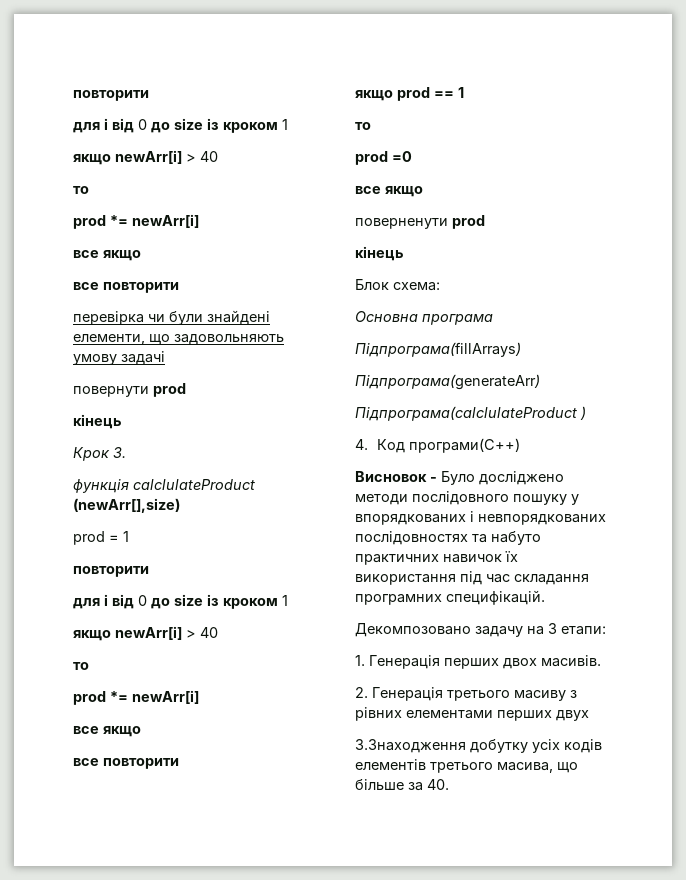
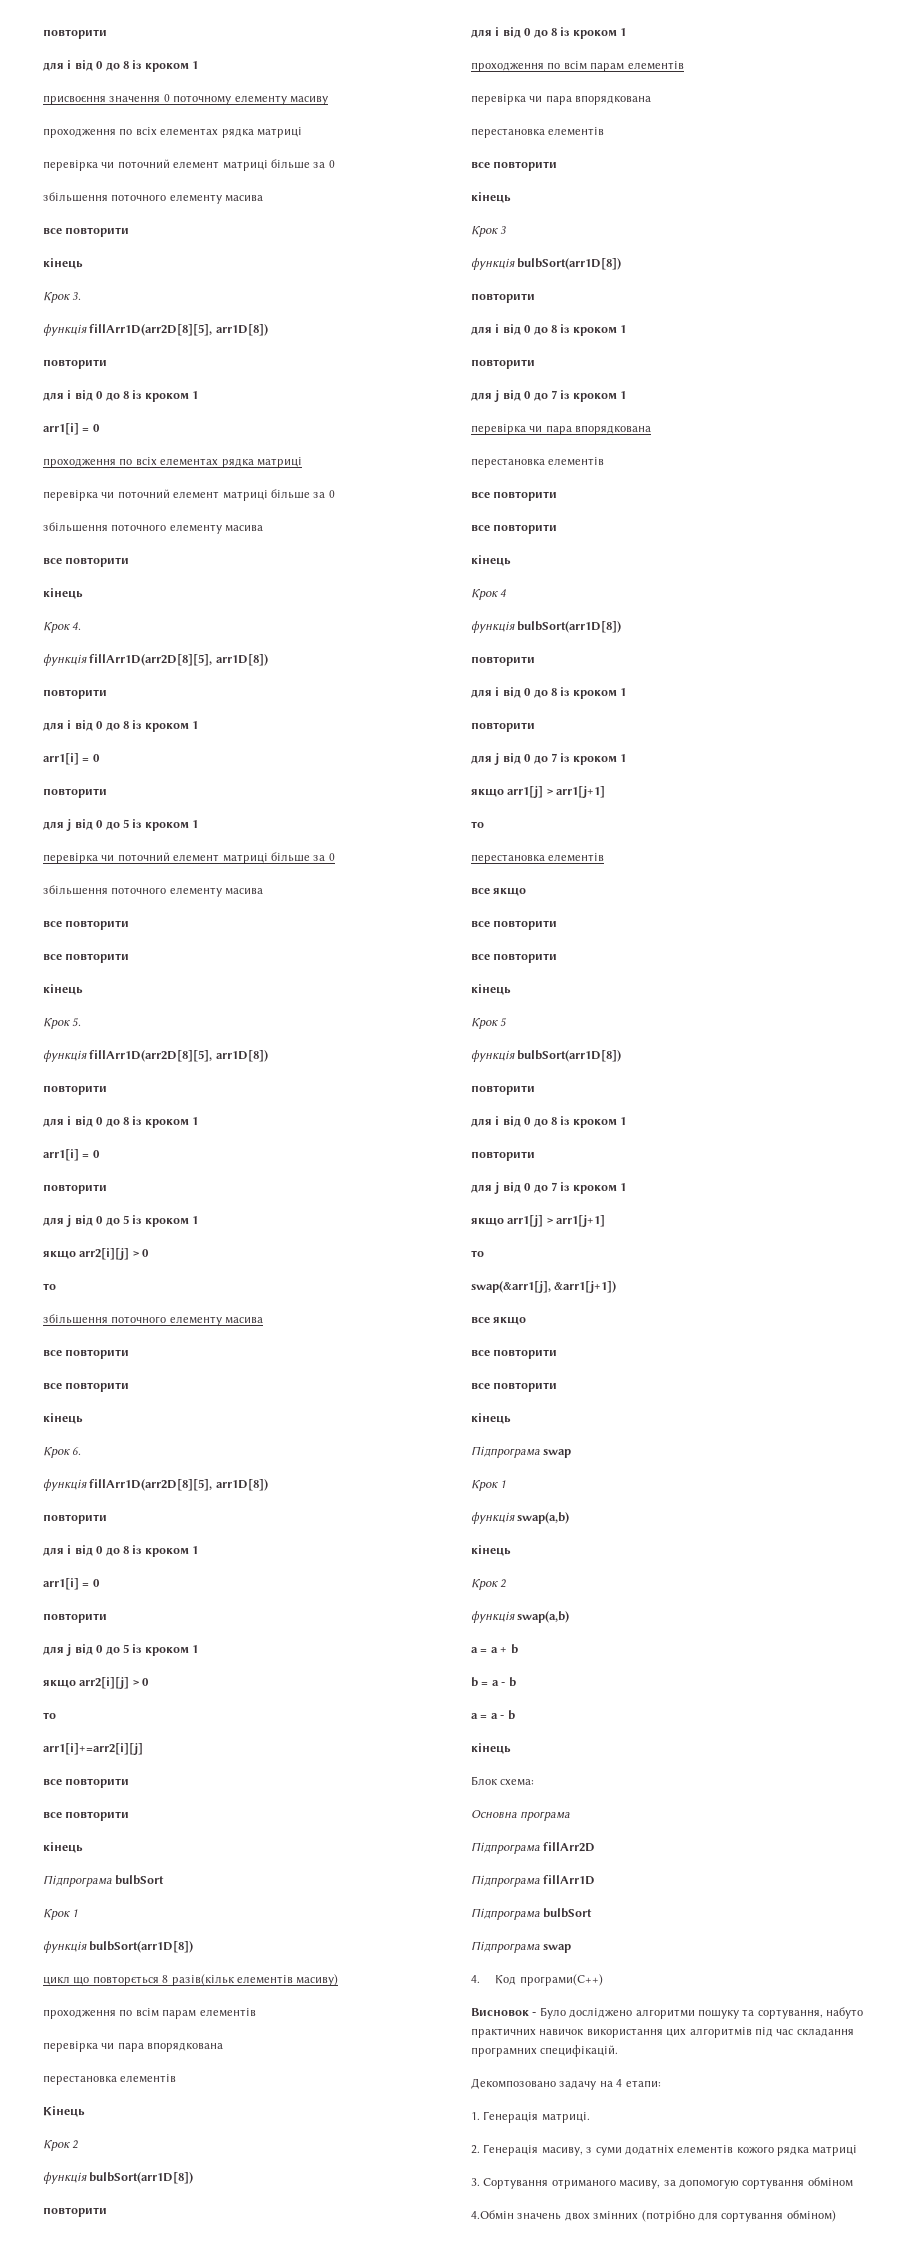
[73,90,149,101] [73,118,288,133] [73,150,218,165] [73,186,89,194] [73,214,199,229] [73,250,141,261] [73,282,179,293] [73,310,270,325] [73,334,284,345] [73,351,165,365] [73,383,186,397] повторити // для і від 0 до size із кроком 1 // якщо newArr[i] > 40 // то // prod *= newArr[i] // все якщо // все повторити // перевірка чи були знайдені елементи, що задовольняють умову задачі // повернути prod -> [43,29,107,39] [43,60,198,72] [43,94,328,105] [43,127,302,138] [43,159,335,171] [43,192,264,204] [43,227,130,237] повторити // для і від 0 до 8 із кроком 1 // присвоєння значення 0 поточному елементу масиву // проходження по всіх елементах рядка матриці // перевірка чи поточний елемент матриці більше за 0 // збільшення поточного елементу масива // все повторити
[133,479,255,490] [73,498,180,513] [73,531,129,545] [73,566,149,577] [73,594,288,609] [73,626,218,641] [73,662,89,670] [73,690,199,705] [73,726,141,737] [73,758,179,769] [355,87,464,101] [355,122,371,130] [355,151,412,165] [355,186,423,197] [355,215,485,229] calclulateProduct (newArr[],size) // prod = 1 // повторити // для і від 0 до size із кроком 1 // якщо newArr[i] > 40 // то // prod *= newArr[i] // все якщо // все повторити // якщо prod == 1 // то // prod =0 // все якщо // поверненути prod -> [89,324,268,336] [43,359,107,369] [43,390,198,402] [43,423,100,435] [43,457,302,468] [43,489,335,501] [43,522,264,534] [43,557,130,567] [43,588,83,599] [43,622,82,633] [43,654,268,666] [43,689,107,699] [43,720,198,732] [43,753,100,765] [43,788,107,798] [43,819,198,831] [43,852,335,864] [43,885,264,897] [43,920,130,930] [43,953,130,963] [43,984,83,995] [43,1018,82,1029] [43,1050,268,1062] [43,1085,107,1095] [43,1116,198,1128] [43,1149,100,1161] [43,1184,107,1194] [43,1215,198,1227] [43,1248,150,1260] [43,1283,56,1290] [43,1314,264,1326] [43,1349,130,1359] [43,1382,130,1392] [43,1413,83,1424] [43,1447,82,1458] [43,1479,268,1491] [43,1514,107,1524] [43,1545,198,1557] [43,1578,100,1590] [43,1613,107,1623] [43,1644,198,1656] [43,1677,150,1689] [43,1712,56,1719] [43,1743,143,1755] [43,1778,130,1788] [43,1811,130,1821] [43,1842,83,1853] [43,1875,165,1887] [43,1909,79,1920] [43,1941,194,1953] [43,1974,339,1986] [43,2008,256,2019] [43,2041,224,2052] [43,2074,177,2085] [43,2106,85,2117] [43,2140,79,2151] [43,2172,194,2184] [43,2207,107,2217] [471,27,626,39] [471,61,684,72] [471,94,652,105] [471,127,605,138] [471,161,558,171] [471,192,511,203] [471,226,507,237] [471,258,622,270] [471,293,535,303] [471,324,626,336] [471,359,535,369] [471,390,626,402] [471,424,652,435] [471,457,605,468] [471,491,558,501] [471,524,558,534] [471,555,511,566] [471,589,507,600] [471,621,622,633] [471,656,535,666] [471,687,626,699] [471,722,535,732] [471,753,626,765] [471,786,606,798] [471,821,484,828] [471,853,605,864] [471,888,527,896] [471,920,558,930] [471,953,558,963] [471,984,511,995] [471,1018,508,1029] [471,1050,622,1062] [471,1085,535,1095] [471,1116,626,1128] [471,1151,535,1161] [471,1182,626,1194] [471,1215,606,1227] [471,1250,484,1257] [471,1281,617,1293] [471,1317,527,1325] [471,1349,558,1359] [471,1382,558,1392] [471,1413,511,1424] [471,1446,572,1458] [471,1480,507,1491] [471,1512,570,1524] [471,1545,511,1556] [471,1579,507,1590] [471,1611,570,1623] [471,1644,518,1654] [471,1677,516,1687] [471,1710,515,1720] fillArr1D(arr2D[8][5], arr1D[8]) // повторити // для і від 0 до 8 із кроком 1 // arr1[i] = 0 // проходження по всіх елементах рядка матриці // перевірка чи поточний елемент матриці більше за 0 // збільшення поточного елементу масива // все повторити // кінець // Крок 4. // функція fillArr1D(arr2D[8][5], arr1D[8]) // повторити // для і від 0 до 8 із кроком 1 // arr1[i] = 0 // повторити // для j від 0 до 5 із кроком 1 // перевірка чи поточний елемент матриці більше за 0 // збільшення поточного елементу масива // все повторити // все повторити // кінець // Крок 5. // функція fillArr1D(arr2D[8][5], arr1D[8]) // повторити // для і від 0 до 8 із кроком 1 // arr1[i] = 0 // повторити // для j від 0 до 5 із кроком 1 // якщо arr2[i][j] > 0 // то // збільшення поточного елементу масива // все повторити // все повторити // кінець // Крок 6. // функція fillArr1D(arr2D[8][5], arr1D[8]) // повторити // для і від 0 до 8 із кроком 1 // arr1[i] = 0 // повторити // для j від 0 до 5 із кроком 1 // якщо arr2[i][j] > 0 // то // arr1[i]+=arr2[i][j] // все повторити // все повторити // кінець // Підпрограма bulbSort // Крок 1 // функція bulbSort(arr1D[8]) // цикл що повторється 8 разів(кільк елементів масиву) // проходження по всім парам елементів // перевірка чи пара впорядкована // перестановка елементів // Кінець // Крок 2 // функція bulbSort(arr1D[8]) // повторити // для і від 0 до 8 із кроком 1 // проходження по всім парам елементів // перевірка чи пара впорядкована // перестановка елементів // все повторити // кінець // Крок 3 // функція bulbSort(arr1D[8]) // повторити // для і від 0 до 8 із кроком 1 // повторити // для j від 0 до 7 із кроком 1 // перевірка чи пара впорядкована // перестановка елементів // все повторити // все повторити // кінець // Крок 4 // функція bulbSort(arr1D[8]) // повторити // для і від 0 до 8 із кроком 1 // повторити // для j від 0 до 7 із кроком 1 // якщо arr1[j] > arr1[j+1] // то // перестановка елементів // все якщо // все повторити // все повторити // кінець // Крок 5 // функція bulbSort(arr1D[8]) // повторити // для і від 0 до 8 із кроком 1 // повторити // для j від 0 до 7 із кроком 1 // якщо arr1[j] > arr1[j+1] // то // swap(&arr1[j], &arr1[j+1]) // все якщо // все повторити // все повторити // кінець // Підпрограма swap // Крок 1 // функція swap(a,b) // кінець // Крок 2 // функція swap(a,b) // a = a + b // b = a - b // a = a - b
[355,342,521,357] [355,374,540,390] [355,406,586,421] Підпрограма(fillArrays) // Підпрограма(generateArr) // Підпрограма(calclulateProduct ) -> [471,1842,596,1854] [471,1875,596,1887] [471,1908,593,1920] [471,1941,572,1953] Підпрограма fillArr2D // Підпрограма fillArr1D // Підпрограма bulbSort // Підпрограма swap
[355,491,579,505] [355,511,606,525] [355,531,541,545] [355,551,518,565] [355,574,456,585] методи послідовного пошуку у впорядкованих і невпорядкованих послідовностях та набуто практичних навичок їх використання -> [635,2007,863,2019] [471,2027,752,2038] алгоритми пошуку та сортування, набуто практичних навичок використання цих алгоритмів
[548,623,557,634] 3 -> [616,2079,623,2087] 4
[444,655,601,669] перших двох масивів. -> [541,2112,590,2123] матриці.
[447,690,577,701] [355,707,589,721] [355,739,602,753] [355,759,578,773] [355,779,449,791] третього масиву з рівних елементами перших двух // 3.Знаходження добутку усіх кодів елементів третього масива, що більше за 40. -> [541,2145,858,2156] [471,2177,853,2189] [471,2210,836,2222] масиву, з суми додатніх елементів кожого рядка матриці // 3. Сортування отриманого масиву, за допомогую сортування обміном // 4.Обмін значень двох змінних (потрібно для сортування обміном)

